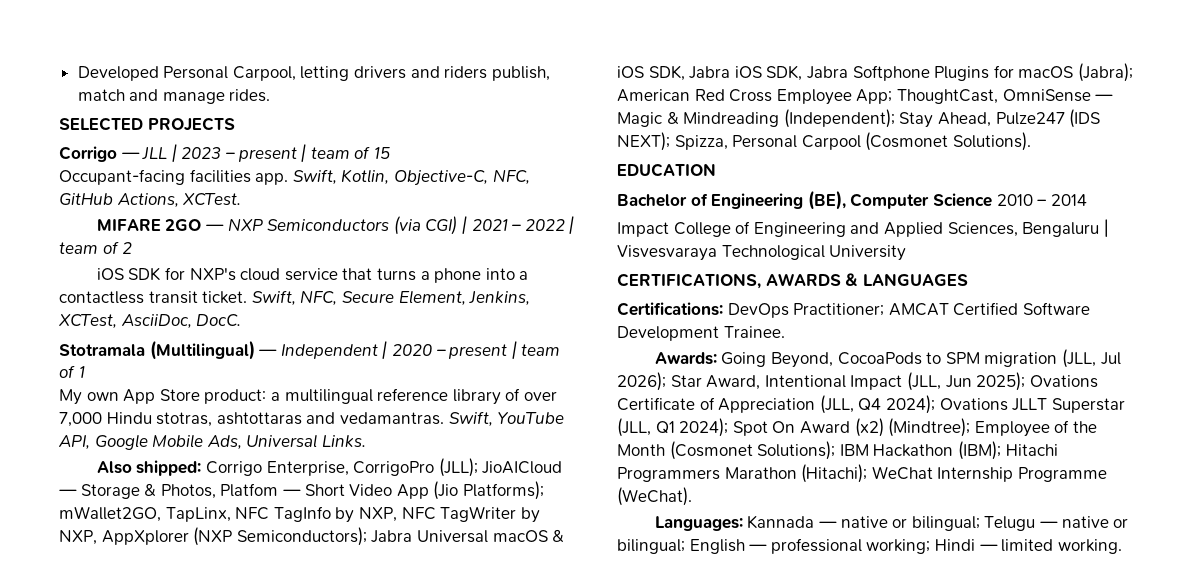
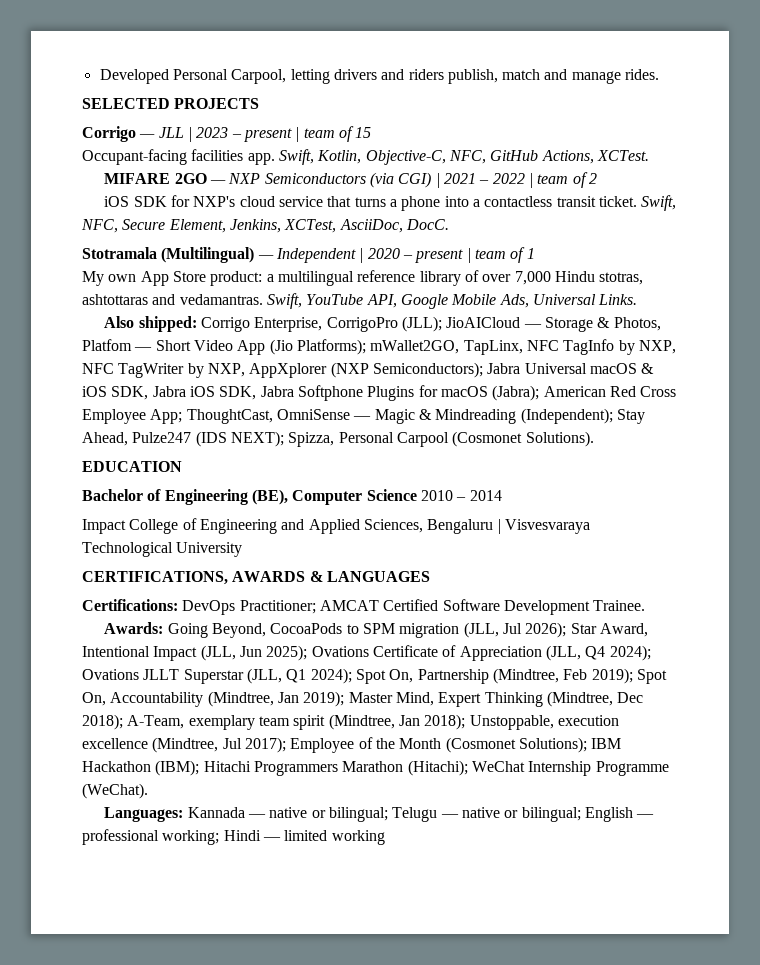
[772,418,971,437] On Award (x2) (Mindtree); -> [389,668,667,684] [82,691,644,707] [82,714,619,730] [82,737,286,753] On, Partnership (Mindtree, Feb 2019); Spot On, Accountability (Mindtree, Jan 2019); Master Mind, Expert Thinking (Mindtree, Dec 2018); A-Team, exemplary team spirit (Mindtree, Jan 2018); Unstoppable, execution excellence (Mindtree, Jul 2017);
[1057,539,1122,554] working. -> [331,830,385,845] working

